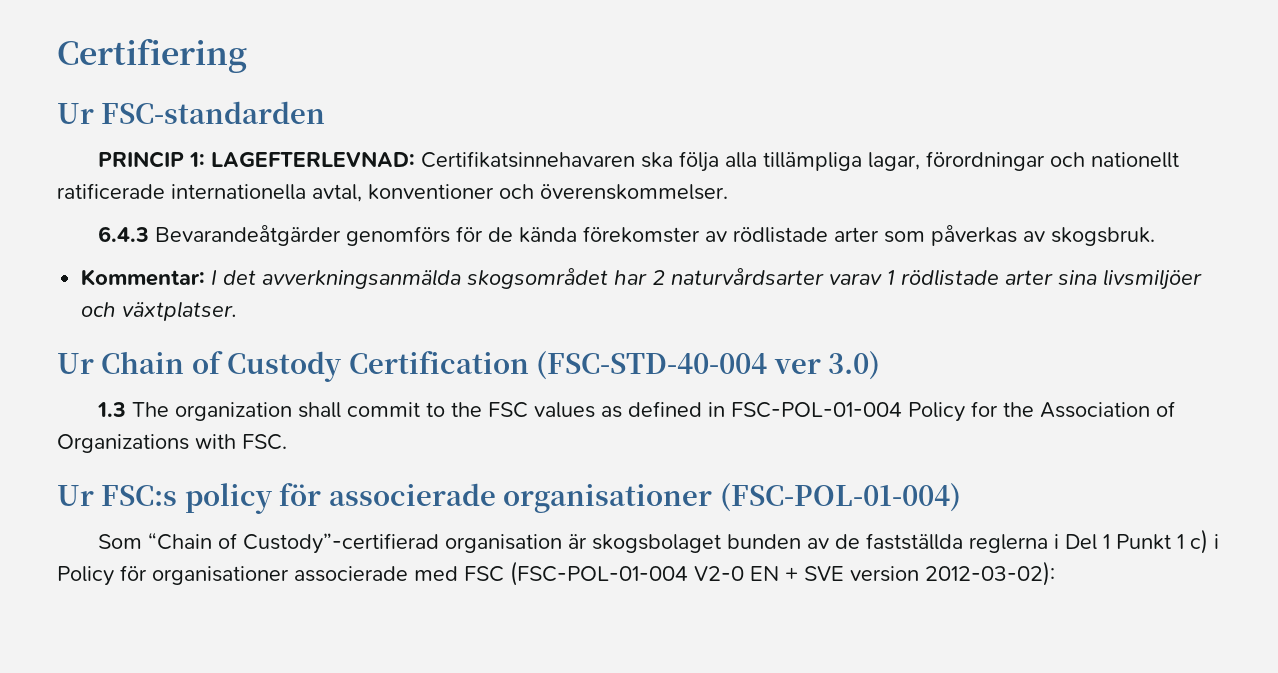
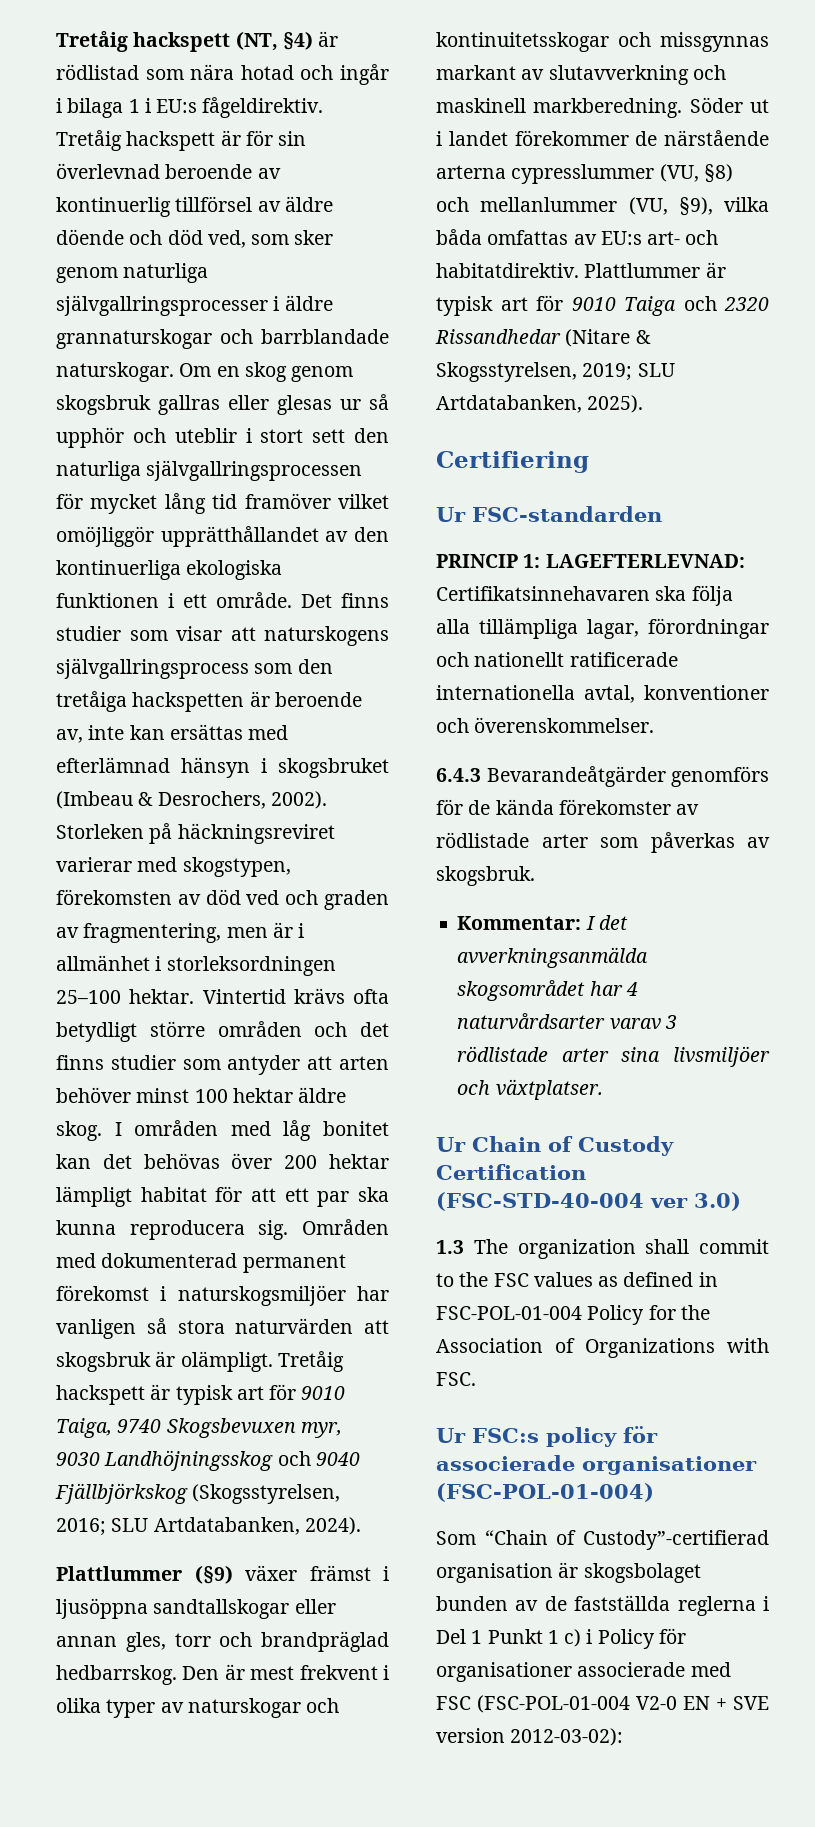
(57, 55) none -> [56,30,339,52] [56,64,389,85] [56,97,324,118] [56,130,307,151] [56,163,281,179] [56,196,333,217] [56,229,334,248] [56,263,209,283] [56,295,333,316] [56,329,389,349] [56,362,354,382] [56,394,389,415] [56,427,389,448] [56,460,363,481] [56,493,389,514] [56,526,390,547] [56,560,283,580] [56,592,389,608] [56,626,389,646] [56,658,333,679] [56,691,362,712] [56,724,289,743] [56,757,389,778] [56,791,327,809] [56,823,335,844] [56,857,291,877] [56,889,390,910] [56,922,305,943] [56,955,336,976] [56,988,389,1004] [56,1021,389,1042] [56,1055,390,1075] [56,1087,347,1103] [56,1120,389,1141] [56,1153,390,1169] [56,1186,389,1207] [56,1219,389,1240] [56,1253,346,1273] [56,1285,390,1306] [56,1318,389,1339] [56,1351,344,1372] [56,1384,346,1405] [56,1418,342,1438] [56,1450,360,1471] [55,1483,341,1504] [56,1517,361,1536] [56,1565,389,1584] [56,1598,336,1619] [56,1631,389,1652] [56,1664,389,1685] [56,1698,340,1718] [436,32,769,52] [436,65,726,85] [436,97,769,118] [436,130,769,146] [436,164,733,184] [436,197,769,216] [436,229,719,245] [436,262,726,278] [436,295,769,316] [435,329,651,347] [436,362,675,382] [436,395,644,413] Tretåig hackspett (NT, §4) är rödlistad som nära hotad och ingår i bilaga 1 i EU:s fågeldirektiv. Tretåig hackspett är för sin överlevnad beroende av kontinuerlig tillförsel av äldre döende och död ved, som sker genom naturliga självgallringsprocesser i äldre grannaturskogar och barrblandade naturskogar. Om en skog genom skogsbruk gallras eller glesas ur så upphör och uteblir i stort sett den naturliga självgallringsprocessen för mycket lång tid framöver vilket omöjliggör upprätthållandet av den kontinuerliga ekologiska funktionen i ett område. Det finns studier som visar att naturskogens självgallringsprocess som den tretåiga hackspetten är beroende av, inte kan ersättas med efterlämnad hänsyn i skogsbruket (Imbeau & Desrochers, 2002). Storleken på häckningsreviret varierar med skogstypen, förekomsten av död ved och graden av fragmentering, men är i allmänhet i storleksordningen 25–100 hektar. Vintertid krävs ofta betydligt större områden och det finns studier som antyder att arten behöver minst 100 hektar äldre skog. I områden med låg bonitet kan det behövas över 200 hektar lämpligt habitat för att ett par ska kunna reproducera sig. Områden med dokumenterad permanent förekomst i naturskogsmiljöer har vanligen så stora naturvärden att skogsbruk är olämpligt. Tretåig hackspett är typisk art för 9010 Taiga, 9740 Skogsbevuxen myr, 9030 Landhöjningsskog och 9040 Fjällbjörkskog (Skogsstyrelsen, 2016; SLU Artdatabanken, 2024). // Plattlummer (§9) växer främst i ljusöppna sandtallskogar eller annan gles, torr och brandpräglad hedbarrskog. Den är mest frekvent i olika typer av naturskogar och kontinuitetsskogar och missgynnas markant av slutavverkning och maskinell markberedning. Söder ut i landet förekommer de närstående arterna cypresslummer (VU, §8) och mellanlummer (VU, §9), vilka båda omfattas av EU:s art- och habitatdirektiv. Plattlummer är typisk art för 9010 Taiga och 2320 Rissandhedar (Nitare & Skogsstyrelsen, 2019; SLU Artdatabanken, 2025). //
[652,270,666,285] 2 -> [625,982,638,996] 4
[887,270,896,285] 1 -> [664,1015,677,1029] 3

